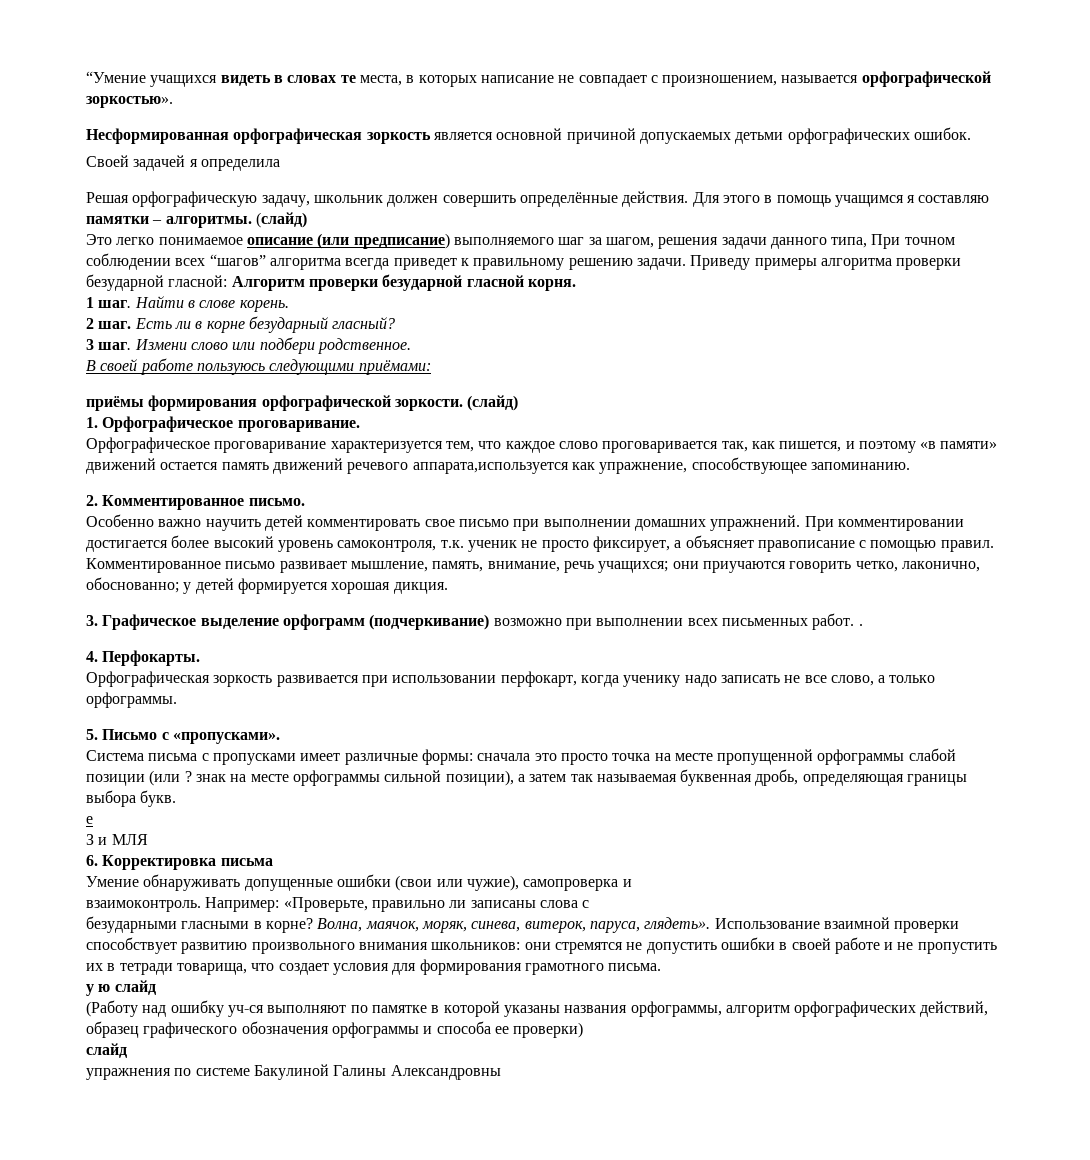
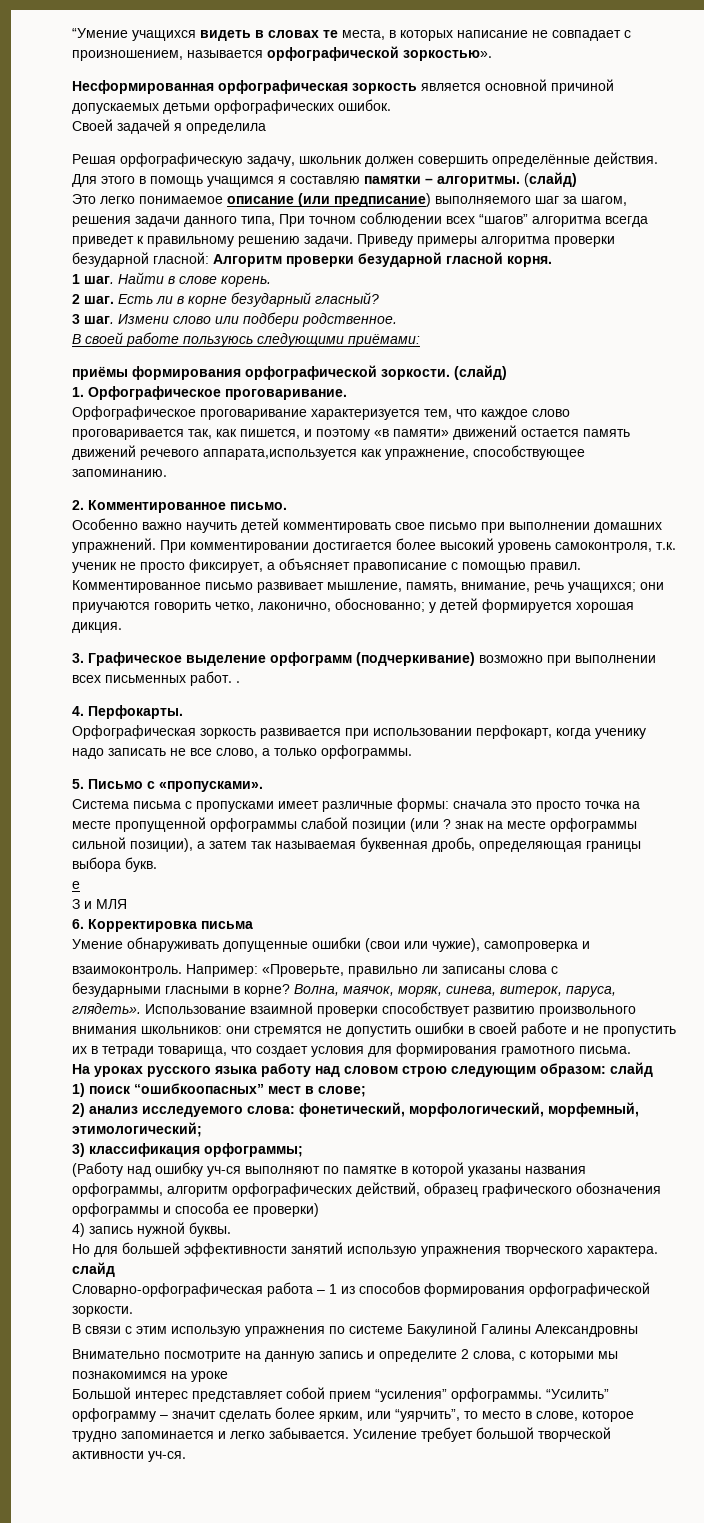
[86,980,156,996] у ю слайд -> [72,1062,653,1077] [72,1083,366,1097] [72,1102,639,1117] [72,1122,202,1137] [72,1143,303,1157] На уроках русского языка работу над словом строю следующим образом: слайд // 1) поиск “ошибкоопасных” мест в слове; // 2) анализ исследуемого слова: фонетический, морфологический, морфемный, этимологический; // 3) классификация орфограммы;
[86,1043,127,1058] слайд // -> [72,1222,231,1237] [72,1242,658,1257] [72,1262,115,1277] [72,1282,650,1297] [72,1306,133,1317] [72,1324,241,1337] 4) запись нужной буквы. // Но для большей эффективности занятий использую упражнения творческого характера. слайд // Словарно-орфографическая работа – 1 из способов формирования орфографической зоркости. // В связи с этим использую
(501, 1072) none -> [72,1349,618,1362] [72,1371,228,1382] [72,1387,609,1402] [72,1407,634,1422] [72,1427,611,1442] [72,1451,186,1462] // Внимательно посмотрите на данную запись и определите 2 слова, с которыми мы познакомимся на уроке // Большой интерес представляет собой прием “усиления” орфограммы. “Усилить” орфограмму – значит сделать более ярким, или “уярчить”, то место в слове, которое трудно запоминается и легко забывается. Усиление требует большой творческой активности уч-ся.

